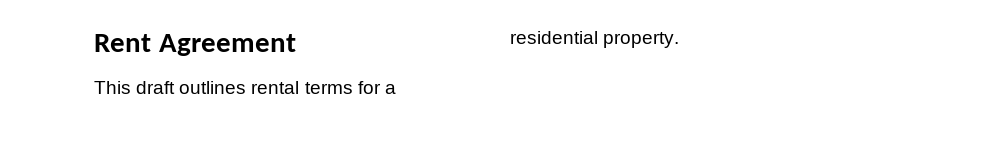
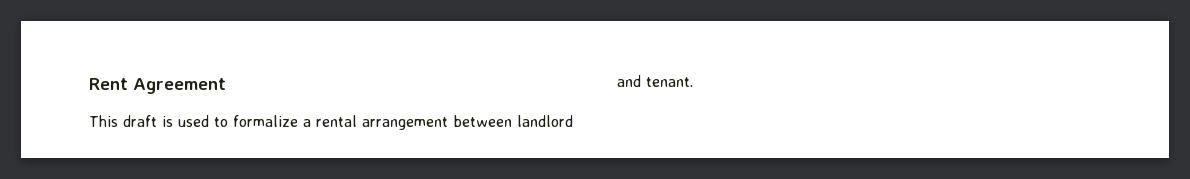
[179,81,396,94] [510,31,680,48] outlines rental terms for a residential property. -> [162,115,573,130] [617,75,693,87] is used to formalize a rental arrangement between landlord and tenant.

